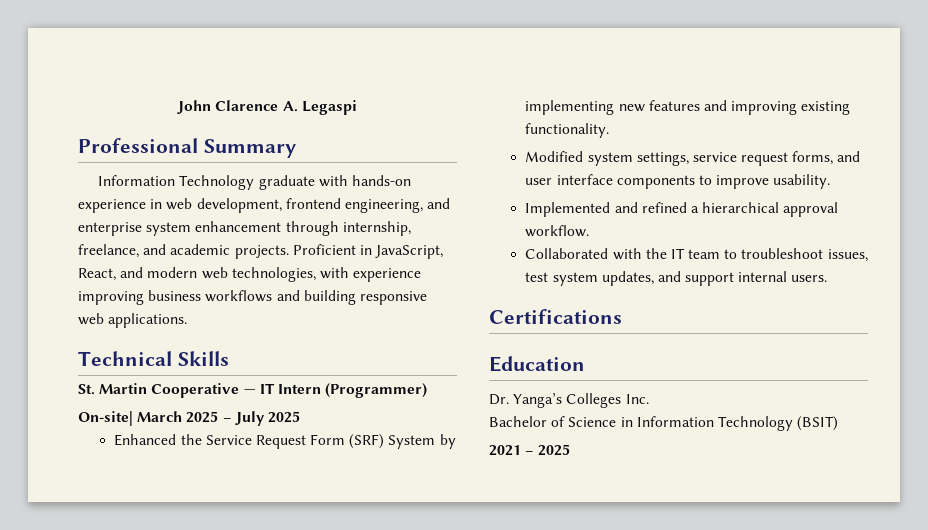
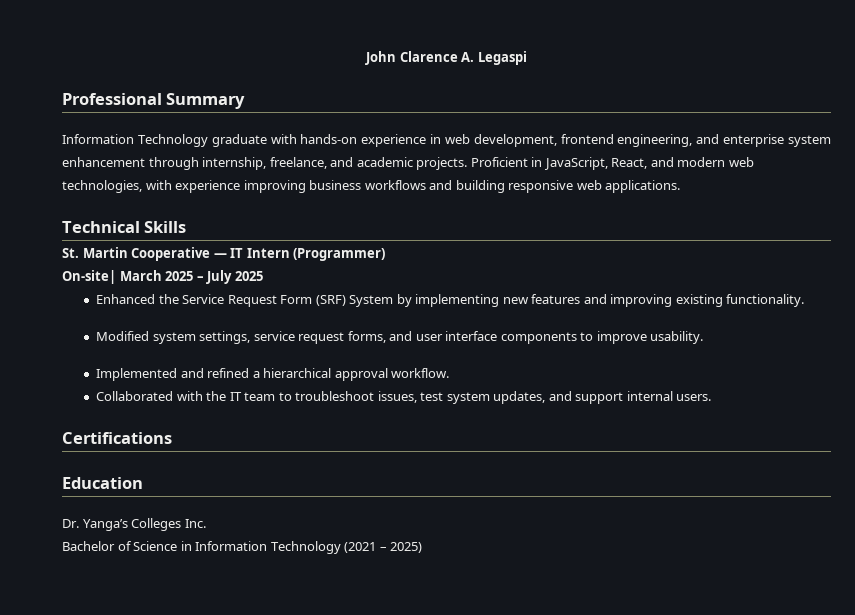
[797,416,839,431] [489,444,571,456] (BSIT) // 2021 – 2025 -> [344,542,423,553] (2021 – 2025)

